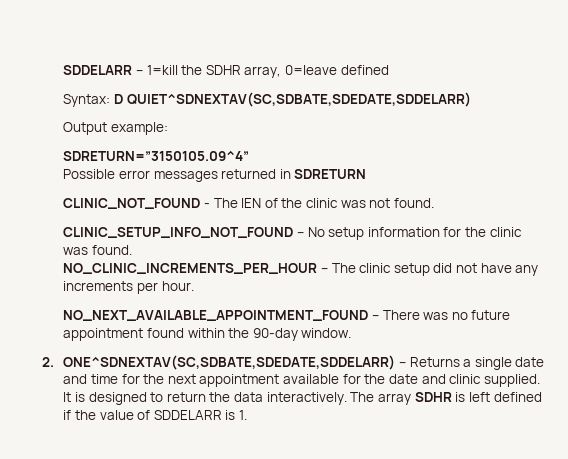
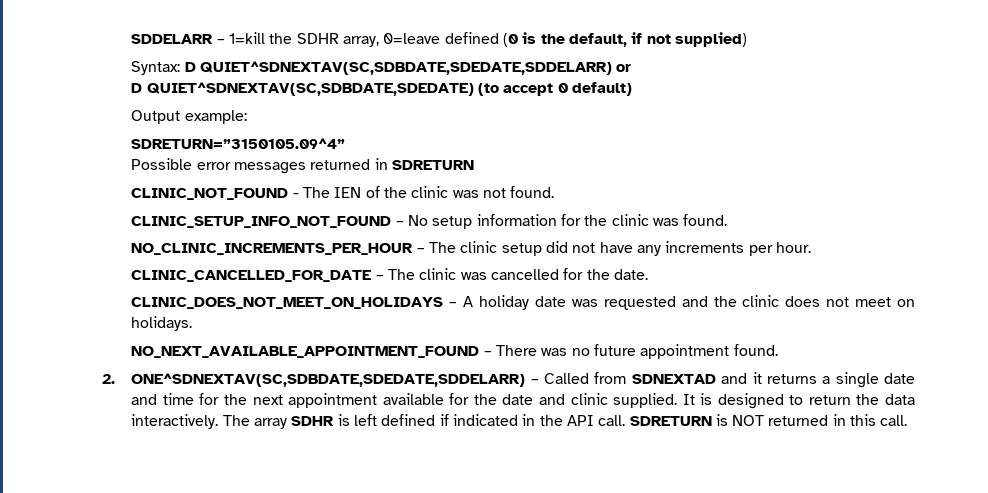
[63,92,471,107] // Syntax: D QUIET^SDNEXTAV(SC,SDBATE,SDEDATE,SDDELARR) -> [502,32,747,47] [131,61,632,75] [131,82,632,96] (0 is the default, if not supplied) // Syntax: D QUIET^SDNEXTAV(SC,SDBDATE,SDEDATE,SDDELARR) or // D QUIET^SDNEXTAV(SC,SDBDATE,SDEDATE) (to accept 0 default)
(194, 286) none -> [131,268,648,282] [131,295,915,310] [131,316,193,331] // CLINIC_CANCELLED_FOR_DATE – The clinic was cancelled for the date. // CLINIC_DOES_NOT_MEET_ON_HOLIDAYS – A holiday date was requested and the clinic does not meet on holidays.
[146,328,352,341] [41,355,460,370] found within the 90-day window. // 2. ONE^SDNEXTAV(SC,SDBATE,SDEDATE,SDDELARR) – Returns -> [733,344,778,356] [102,372,817,387] found. // 2. ONE^SDNEXTAV(SC,SDBDATE,SDEDATE,SDDELARR) – Called from SDNEXTAD and it returns
[74,410,248,420] the value of SDDELARR is 1. -> [452,414,908,426] indicated in the API call. SDRETURN is NOT returned in this call.

